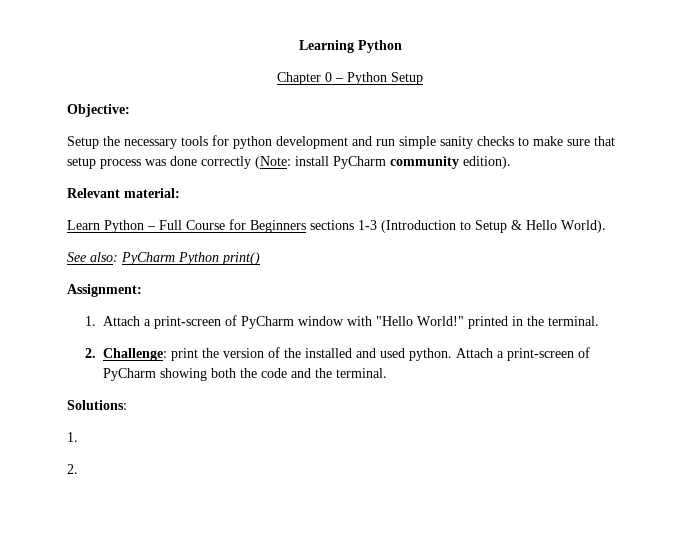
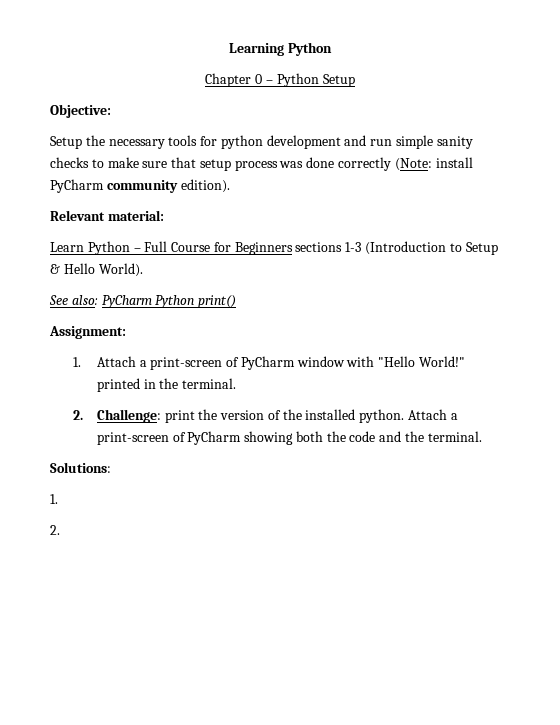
[355,348,405,358] and used -> (356, 414) none

